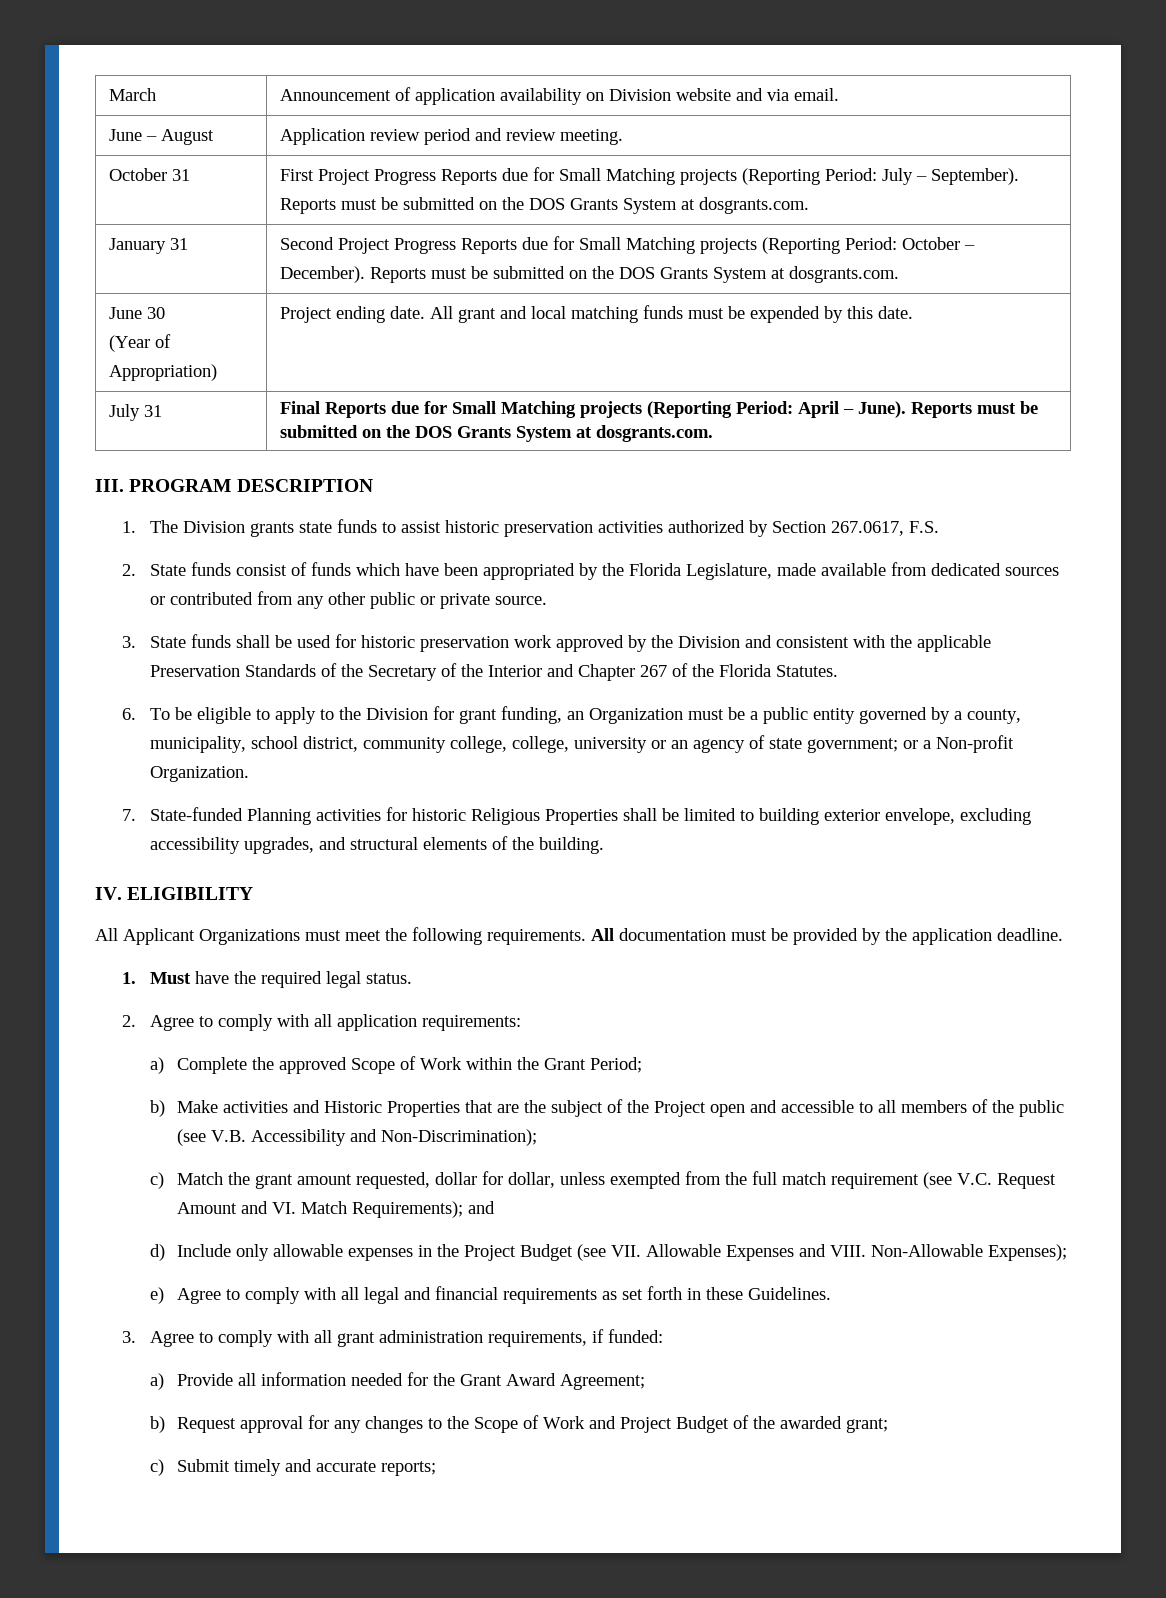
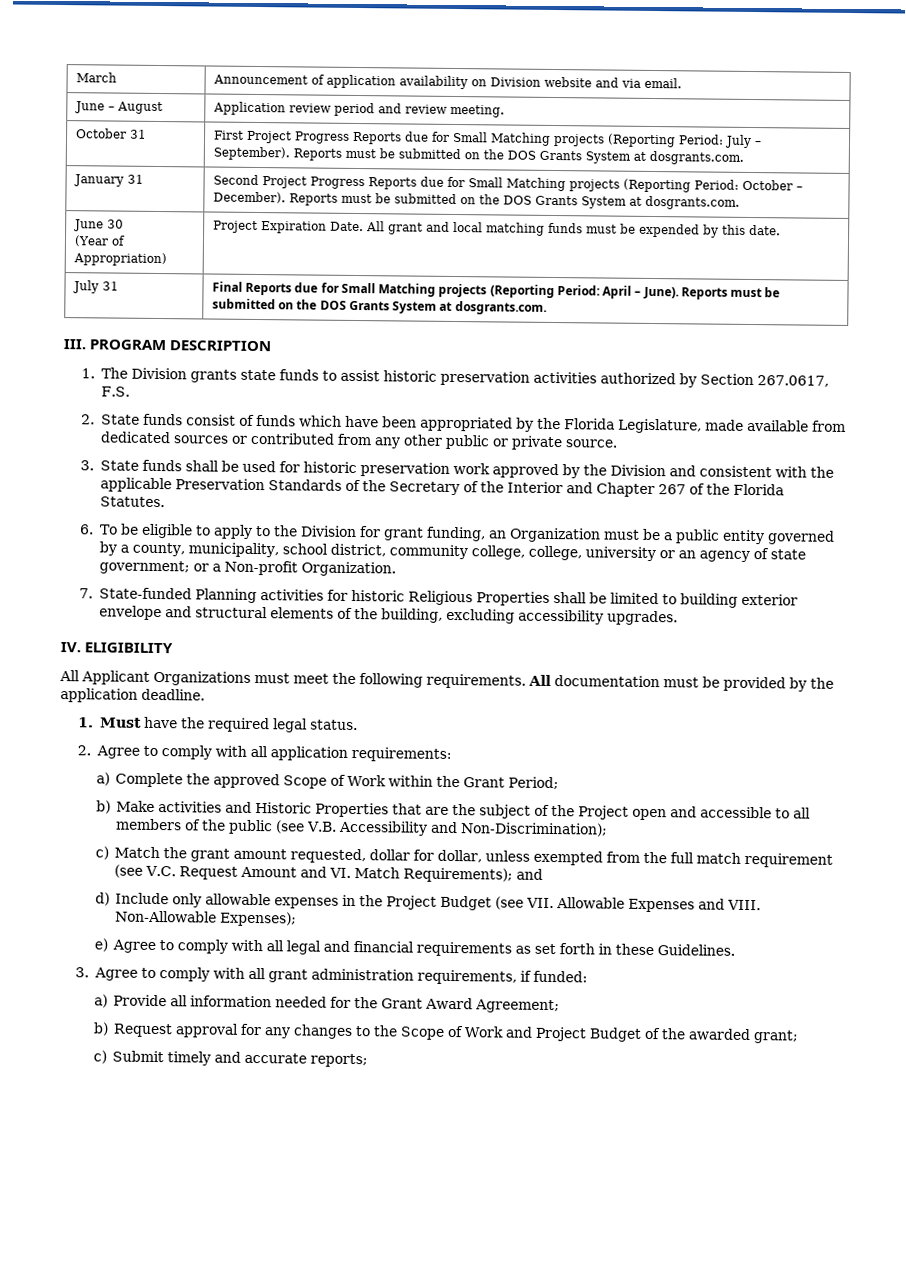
[335,306,425,323] ending date. -> [260,221,364,234] Expiration Date.
[884,808,1031,825] [149,837,314,854] envelope, excluding accessibility upgrades, -> [99,605,163,621] envelope
[538,837,604,854] building. -> [381,608,679,626] building, excluding accessibility upgrades.

